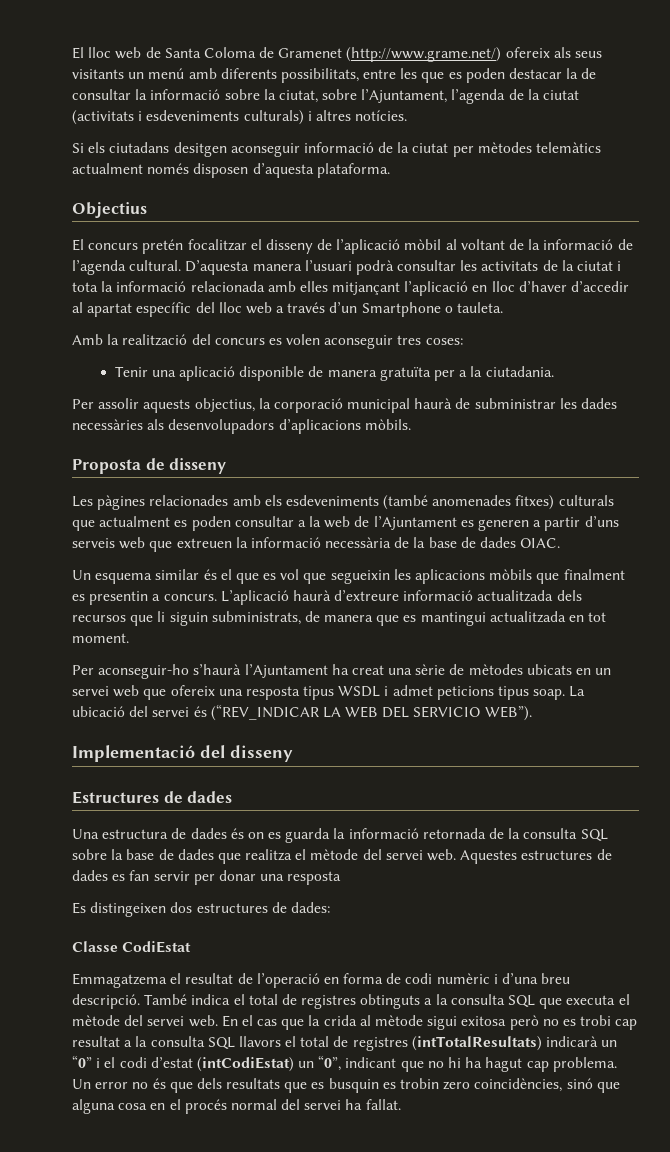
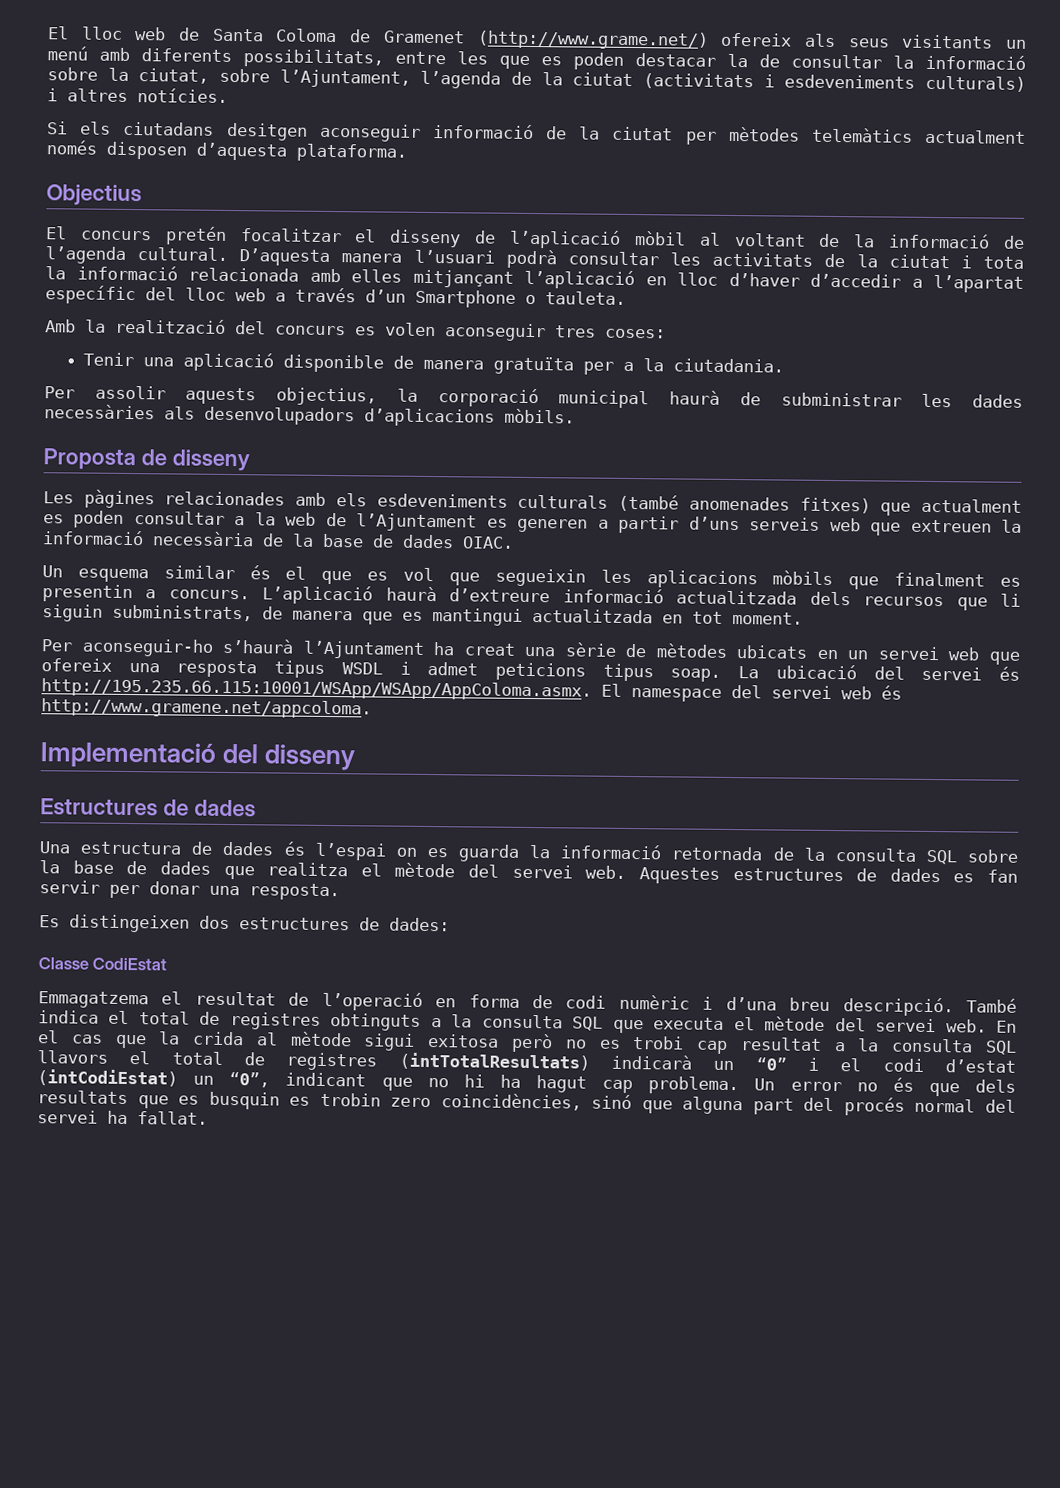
[72,302,133,317] al apartat -> [911,274,1024,293] a l’apartat
(379, 500) none -> [517,494,609,509] culturals
[558,495,614,506] culturals -> (871, 505) none
[210,704,532,721] (“REV_INDICAR LA WEB DEL SERVICIO WEB”). -> [41,678,902,702] [41,698,372,719] http://195.235.66.115:10001/WSApp/WSApp/AppColoma.asmx. El namespace del servei web és http://www.gramene.net/appcoloma.
(244, 833) none -> [314,842,387,861] l’espai
[287,871,342,885] resposta -> [249,883,340,901] resposta.
[118,1099,181,1110] cosa en el -> [752,1097,835,1115] part del

